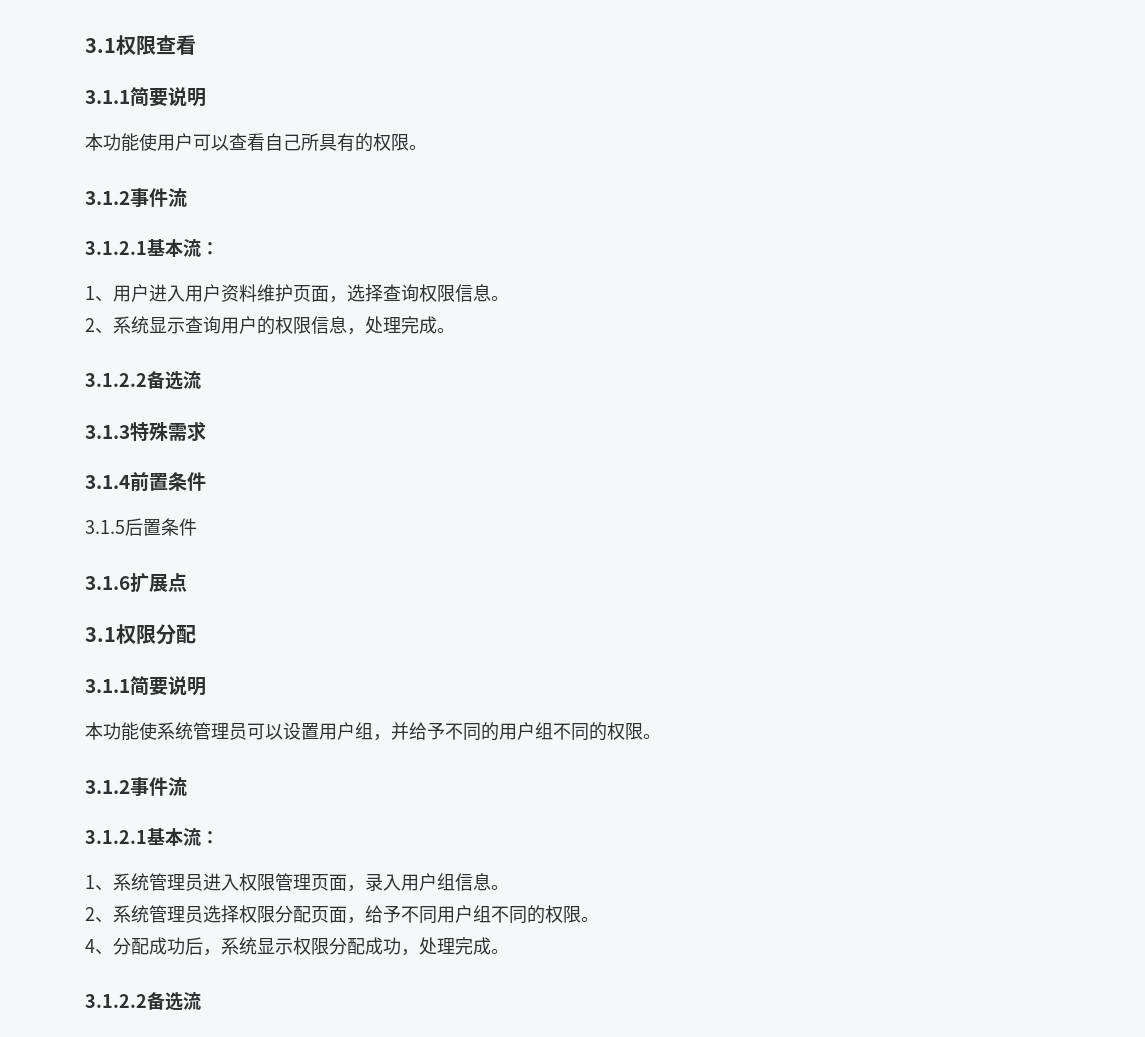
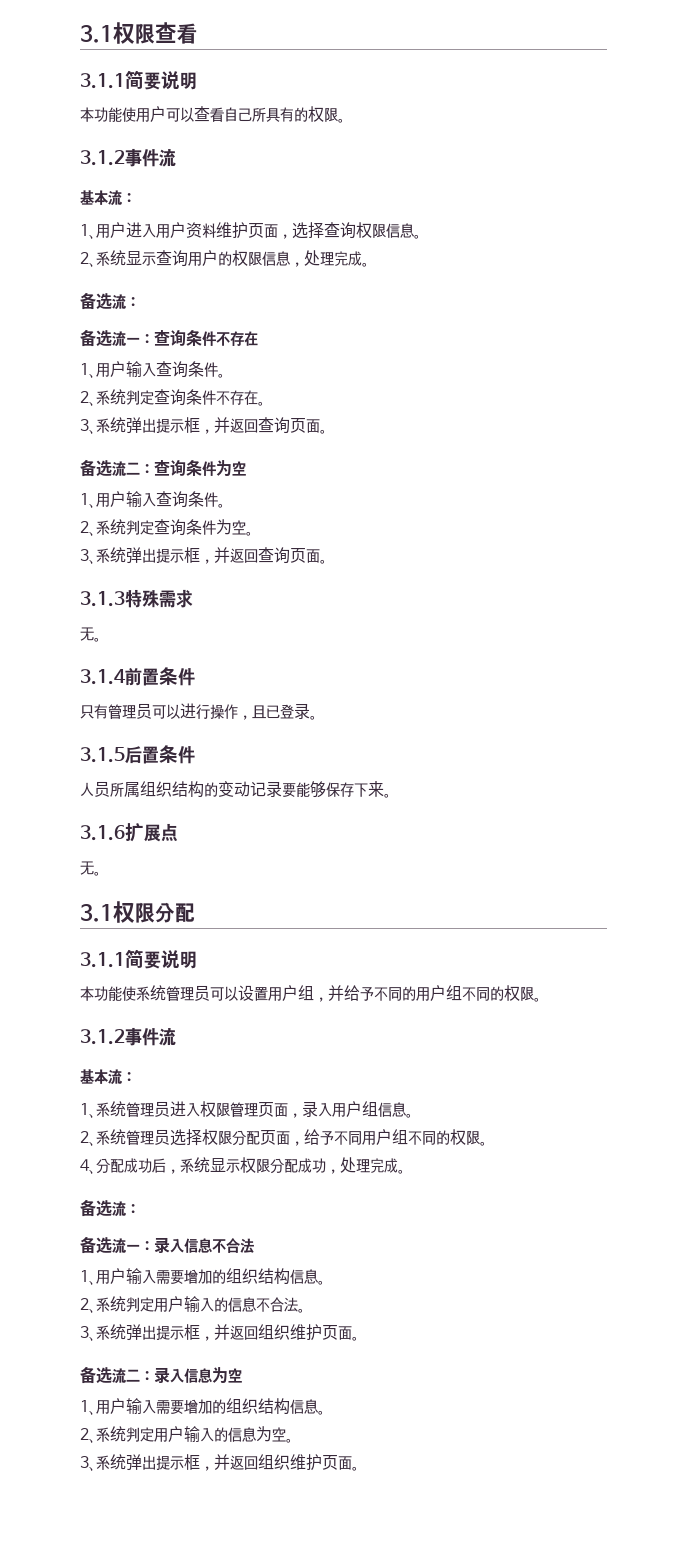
[85,241,147,255] 3.1.2.1 -> (176, 158) none
[85,371,201,390] 3.1.2.2备选流 -> [80,292,140,310] [80,329,258,347] [80,361,225,378] [80,389,265,406] [80,417,327,434] [80,459,246,477] [80,491,225,508] [80,519,253,536] [80,547,327,564] 备选流： // 备选流一：查询条件不存在 // 1、用户输入查询条件。 // 2、系统判定查询条件不存在。 // 3、系统弹出提示框，并返回查询页面。 // 备选流二：查询条件为空 // 1、用户输入查询条件。 // 2、系统判定查询条件为空。 // 3、系统弹出提示框，并返回查询页面。
(206, 431) none -> [80,627,101,642] // 无。
[85,518,197,536] 3.1.5后置条件 -> [80,703,317,720] [80,745,195,764] [80,781,391,798] 只有管理员可以进行操作，且已登录。 // 3.1.5后置条件 // 人员所属组织结构的变动记录要能够保存下来。
(187, 582) none -> [80,861,101,876] // 无。
[85,830,147,844] 3.1.2.1 -> (176, 1037) none
[85,992,201,1011] 3.1.2.2备选流 -> [80,1199,140,1217] [80,1236,254,1254] [80,1268,325,1285] [80,1296,305,1313] [80,1324,359,1341] [80,1366,242,1384] [80,1398,325,1415] [80,1426,293,1443] [80,1454,359,1471] 备选流： // 备选流一：录入信息不合法 // 1、用户输入需要增加的组织结构信息。 // 2、系统判定用户输入的信息不合法。 // 3、系统弹出提示框，并返回组织维护页面。 // 备选流二：录入信息为空 // 1、用户输入需要增加的组织结构信息。 // 2、系统判定用户输入的信息为空。 // 3、系统弹出提示框，并返回组织维护页面。

